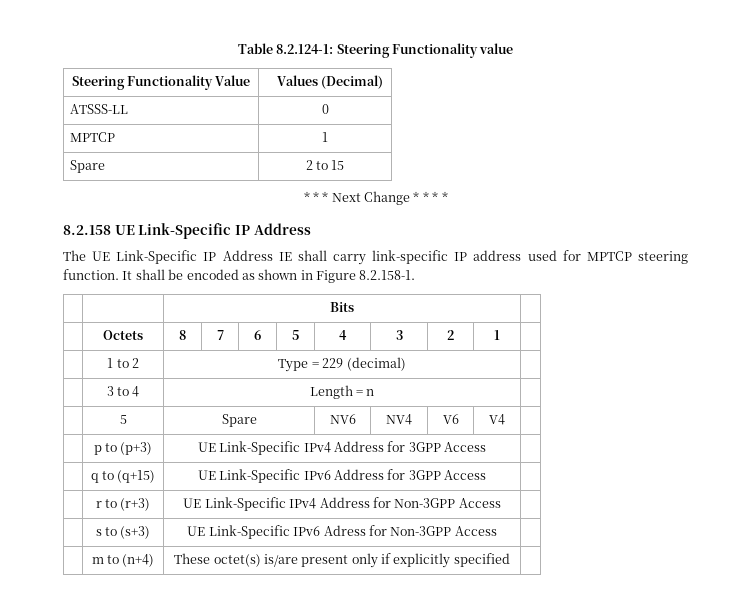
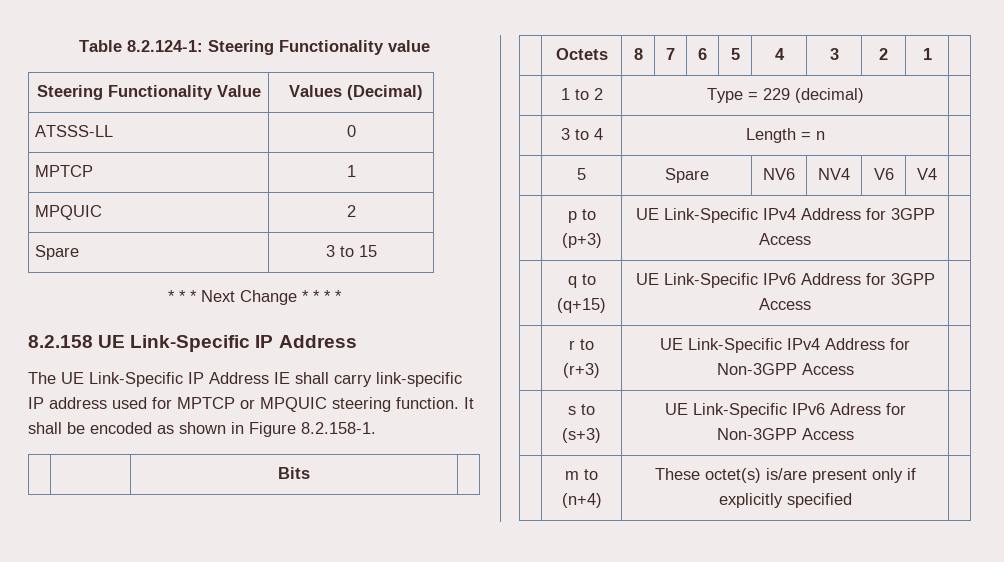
[69,160,105,173] [305,160,313,170] // Spare | 2 -> [35,205,103,220] [346,205,356,217] [35,245,80,260] [325,245,335,257] // MPQUIC | 2 // Spare | 3
(632, 256) none -> [240,397,327,412] or MPQUIC

